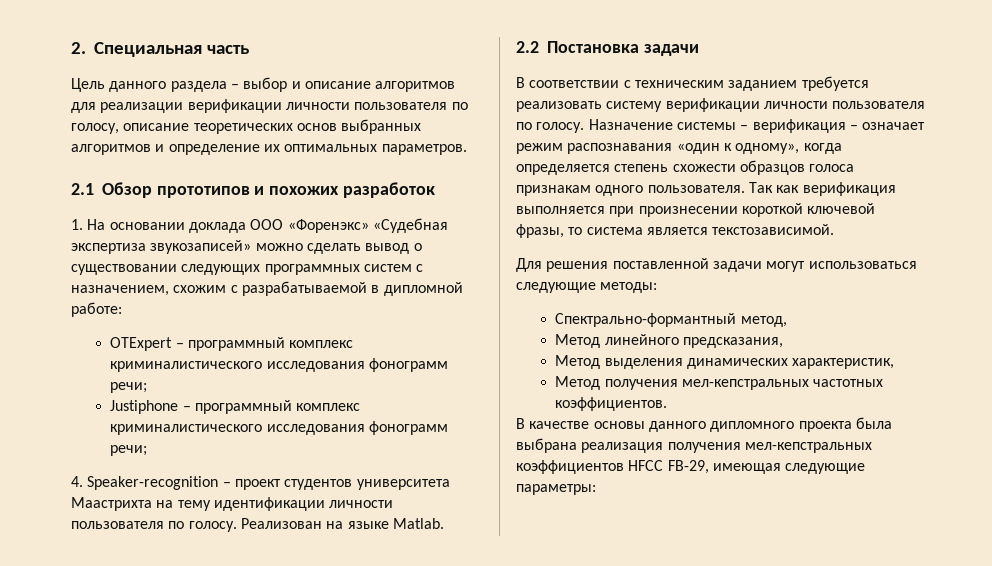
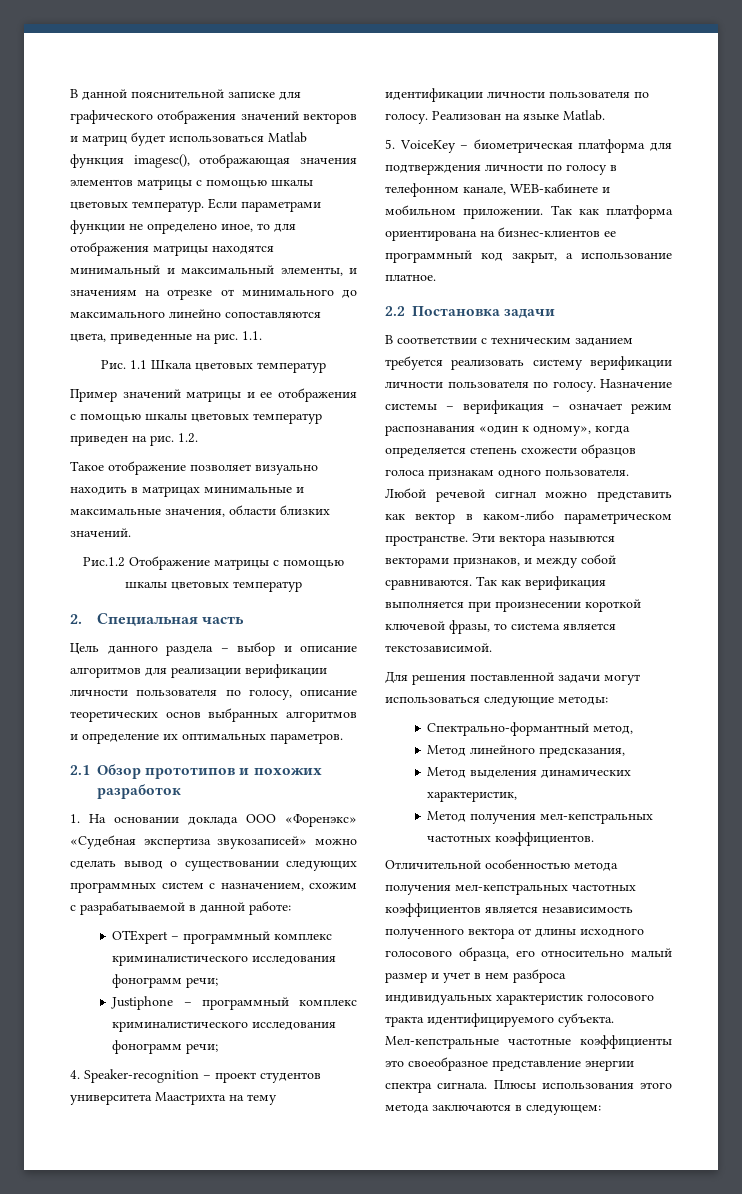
(71, 48) none -> [70,89,301,100] [70,110,357,124] [70,132,307,146] [70,154,357,168] [70,179,313,190] [70,198,321,212] [70,220,296,234] [70,242,274,256] [70,265,357,276] [70,289,357,300] [70,309,321,318] [70,331,262,344] [101,360,326,373] [70,388,357,402] [70,413,322,424] [70,433,198,446] [70,461,318,475] [70,486,304,497] [70,505,330,517] [70,528,131,537] [83,556,344,570] [125,581,302,592] В данной пояснительной записке для графического отображения значений векторов и матриц будет использоваться Matlab функция imagesc(), отображающая значения элементов матрицы с помощью шкалы цветовых температур. Если параметрами функции не определено иное, то для отображения матрицы находятся минимальный и максимальный элементы, и значениям на отрезке от минимального до максимального линейно сопоставляются цвета, приведенные на рис. 1.1. // Рис. 1.1 Шкала цветовых температур // Пример значений матрицы и ее отображения с помощью шкалы цветовых температур приведен на рис. 1.2. // Такое отображение позволяет визуально находить в матрицах минимальные и максимальные значения, области близких значений. // Рис.1.2 Отображение матрицы с помощью шкалы цветовых температур //
[383,282,463,296] дипломной -> [200,902,245,913] данной
(444, 523) none -> [385,139,672,153] [385,164,617,175] [385,183,610,197] [385,205,673,219] [385,227,616,241] [385,250,672,263] [385,274,436,281] // 5. VoiceKey – биометрическая платформа для подтверждения личности по голосу в телефонном канале, WEB-кабинете и мобильном приложении. Так как платформа ориентирована на бизнес-клиентов ее программный код закрыт, а использование платное.
(745, 189) none -> [385,488,672,502] [385,510,672,524] [385,533,615,546] [385,554,616,568] [385,579,472,590] Любой речевой сигнал можно представить как вектор в каком-либо параметрическом пространстве. Эти вектора назывются векторами признаков, и между собой сравниваются.
[516,417,892,432] [516,438,872,453] [516,460,866,474] [516,484,596,495] В качестве основы данного дипломного проекта была выбрана реализация получения мел-кепстральных коэффициентов HFCC FB-29, имеющая следующие параметры: -> [385,859,618,871] [385,884,636,895] [385,903,633,917] [385,928,644,939] [385,947,672,961] [385,969,566,983] [385,994,654,1005] [385,1013,614,1027] [385,1035,672,1049] [385,1057,634,1071] [385,1080,672,1093] [385,1104,601,1115] Отличительной особенностью метода получения мел-кепстральных частотных коэффициентов является независимость полученного вектора от длины исходного голосового образца, его относительно малый размер и учет в нем разброса индивидуальных характеристик голосового тракта идентифицируемого субъекта. Мел-кепстральные частотные коэффициенты это своеобразное представление энергии спектра сигнала. Плюсы использования этого метода заключаются в следующем:

